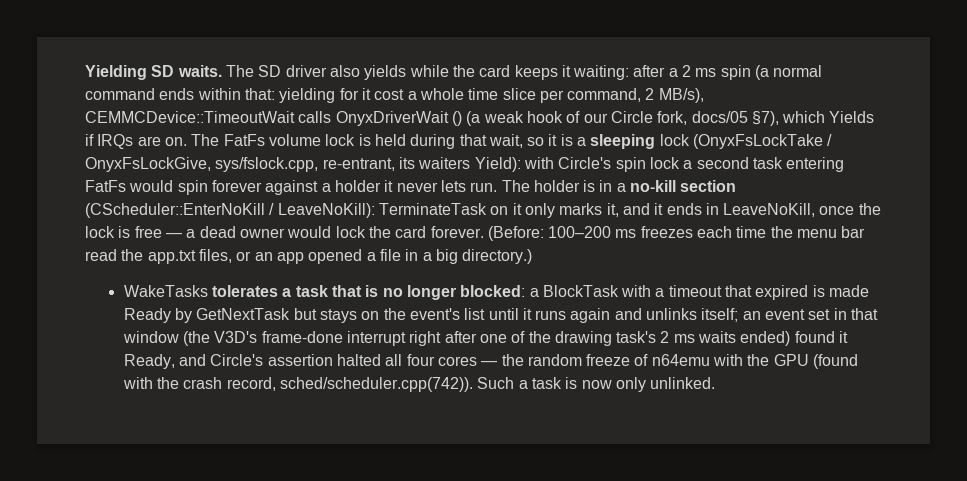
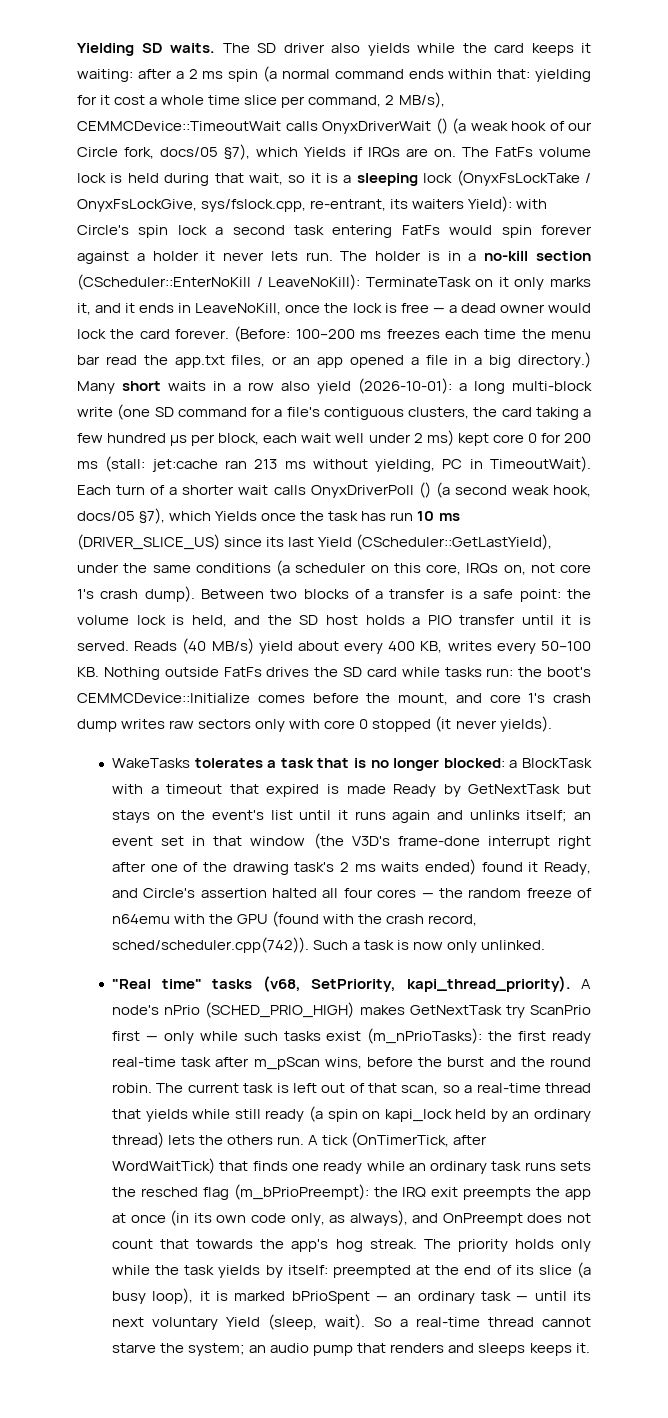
(533, 256) none -> [77,378,592,394] [77,404,591,420] [77,430,591,446] [77,456,592,472] [77,482,591,498] [77,508,460,524] [77,534,553,550] [77,560,591,576] [77,586,592,602] [77,615,591,627] [77,638,591,654] [77,667,591,680] [77,693,591,705] [77,716,552,732] Many short waits in a row also yield (2026-10-01): a long multi-block write (one SD command for a file's contiguous clusters, the card taking a few hundred µs per block, each wait well under 2 ms) kept core 0 for 200 ms (stall: jet:cache ran 213 ms without yielding, PC in TimeoutWait). Each turn of a shorter wait calls OnyxDriverPoll () (a second weak hook, docs/05 §7), which Yields once the task has run 10 ms (DRIVER_SLICE_US) since its last Yield (CScheduler::GetLastYield), under the same conditions (a scheduler on this core, IRQs on, not core 1's crash dump). Between two blocks of a transfer is a safe point: the volume lock is held, and the SD host holds a PIO transfer until it is served. Reads (40 MB/s) yield about every 400 KB, writes every 50–100 KB. Nothing outside FatFs drives the SD card while tasks run: the boot's CEMMCDevice::Initialize comes before the mount, and core 1's crash dump writes raw sectors only with core 0 stopped (it never yields).
(716, 383) none -> [112,976,591,992] [112,1002,591,1018] [112,1028,591,1044] [112,1057,591,1070] [112,1083,592,1095] [112,1106,591,1122] [112,1132,488,1148] [112,1158,591,1174] [112,1184,591,1200] [112,1210,591,1226] [112,1239,591,1252] [112,1262,591,1278] [112,1288,591,1304] [112,1314,591,1330] [112,1343,590,1356] // "Real time" tasks (v68, SetPriority, kapi_thread_priority). A node's nPrio (SCHED_PRIO_HIGH) makes GetNextTask try ScanPrio first — only while such tasks exist (m_nPrioTasks): the first ready real-time task after m_pScan wins, before the burst and the round robin. The current task is left out of that scan, so a real-time thread that yields while still ready (a spin on kapi_lock held by an ordinary thread) lets the others run. A tick (OnTimerTick, after WordWaitTick) that finds one ready while an ordinary task runs sets the resched flag (m_bPrioPreempt): the IRQ exit preempts the app at once (in its own code only, as always), and OnPreempt does not count that towards the app's hog streak. The priority holds only while the task yields by itself: preempted at the end of its slice (a busy loop), it is marked bPrioSpent — an ordinary task — until its next voluntary Yield (sleep, wait). So a real-time thread cannot starve the system; an audio pump that renders and sleeps keeps it.

